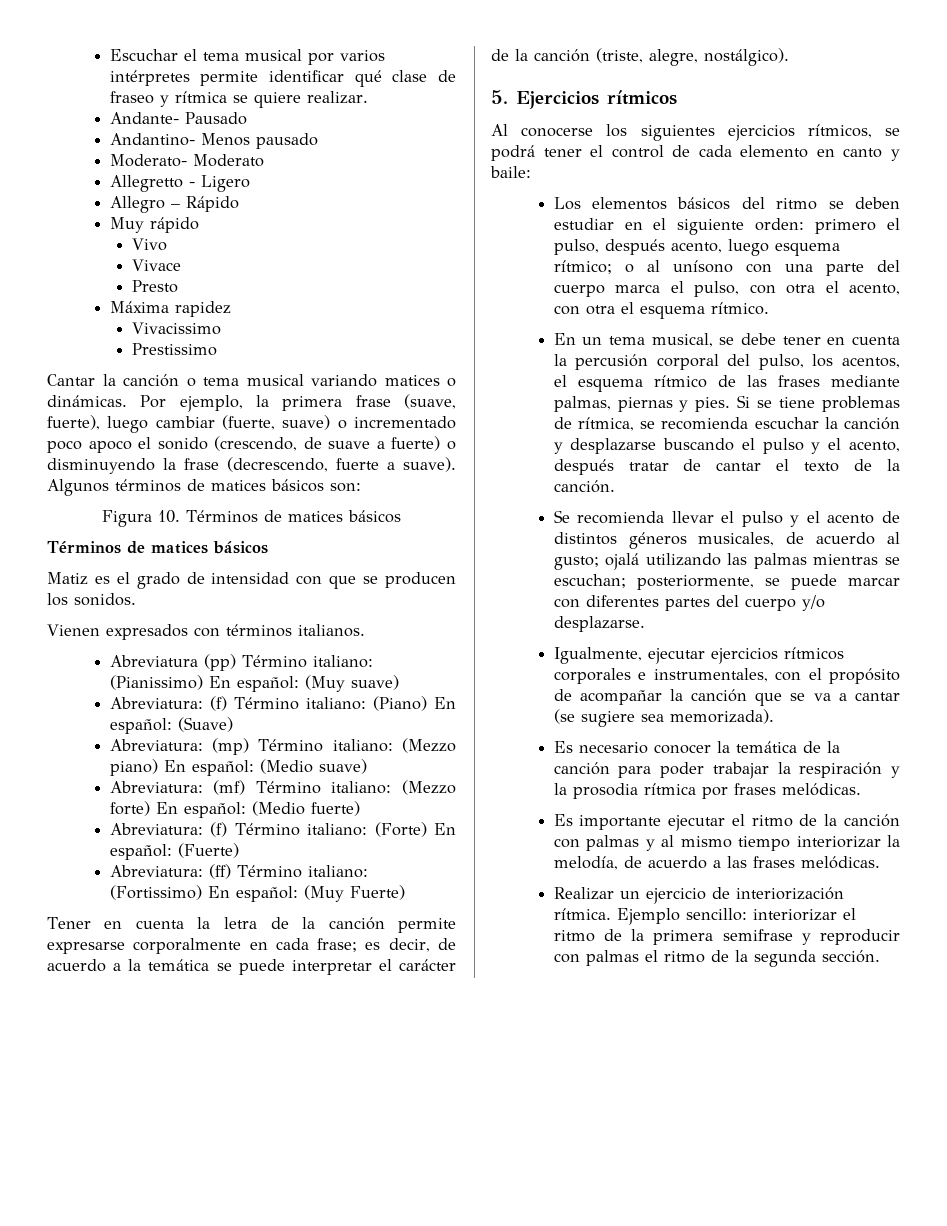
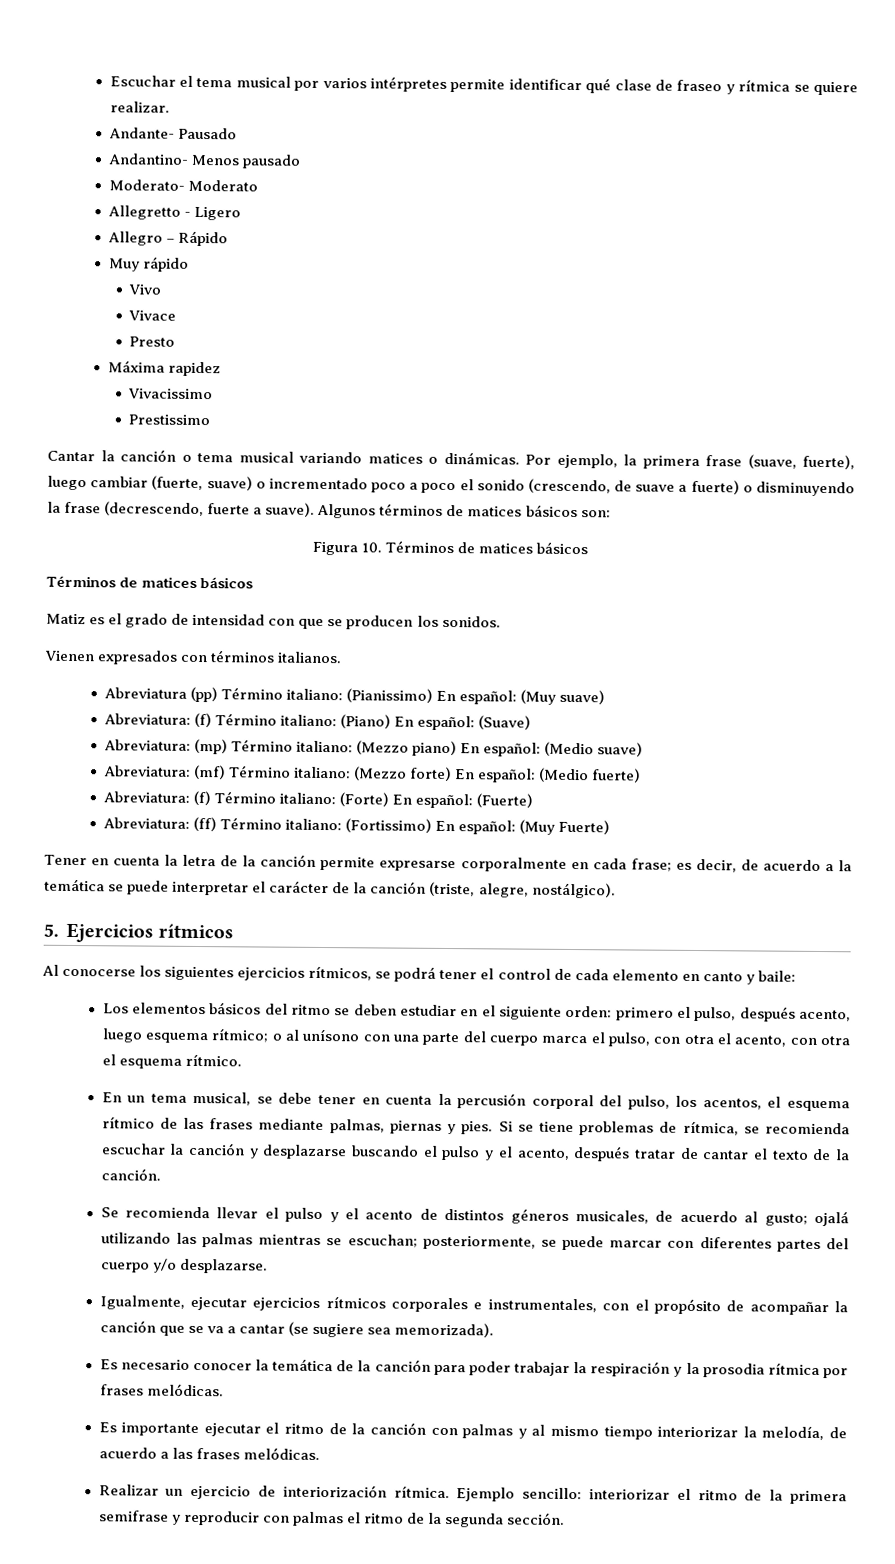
[88,440,132,453] apoco -> [409,482,457,494] a poco

